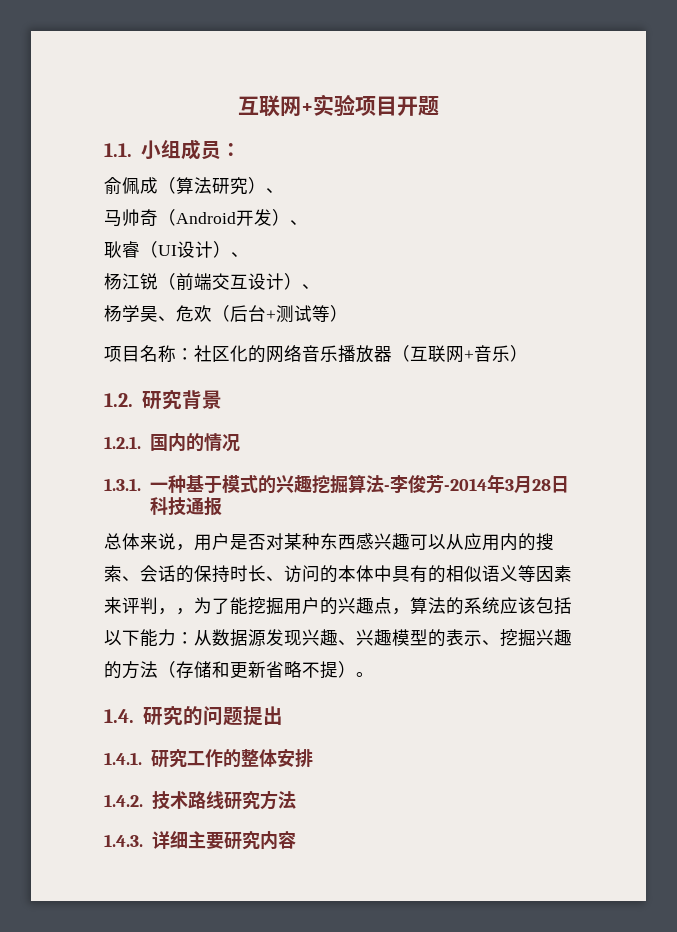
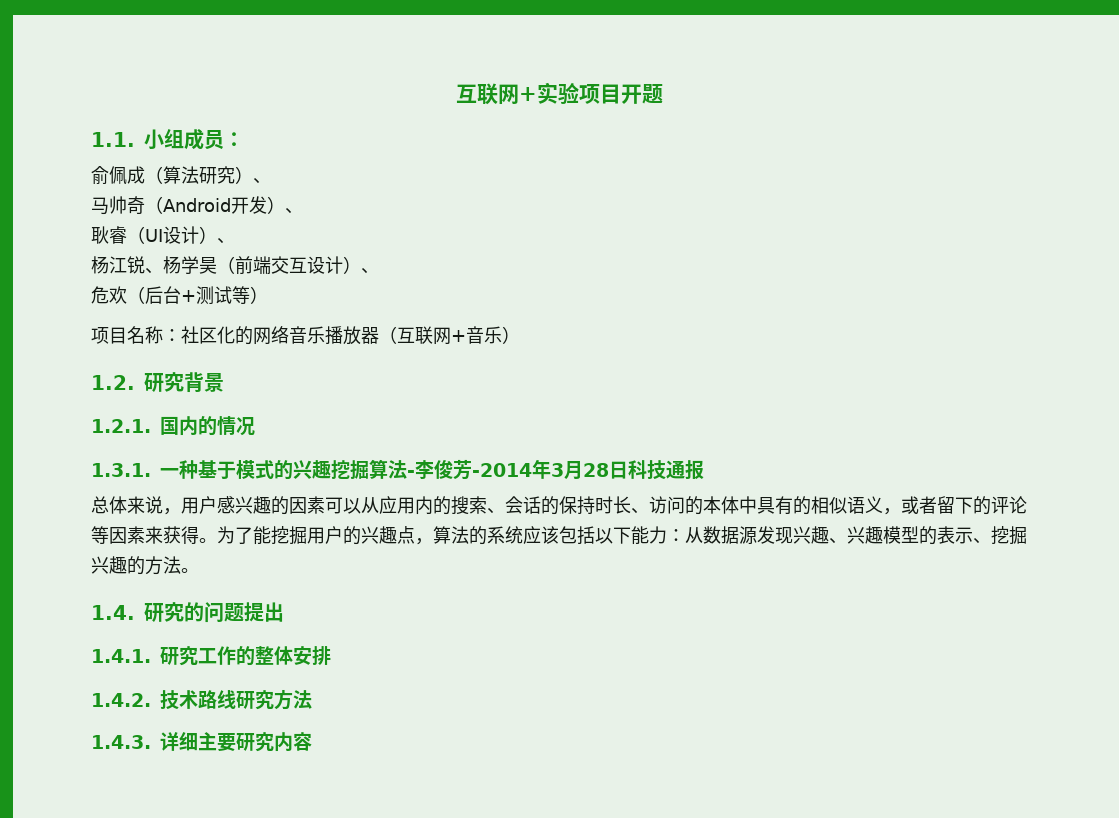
(158, 281) none -> [145,256,217,274] 、杨学昊
[104,305,176,322] 杨学昊、 -> (379, 271) none
[230,533,410,550] 是否对某种东西感兴趣 -> [217,496,325,515] 感兴趣的因素
[518,565,572,582] [104,597,194,615] 等因素来评判，， -> [883,496,1027,515] [91,526,217,544] ，或者留下的评论等因素来获得。
[158,661,356,679] （存储和更新省略不提） -> (181, 565) none

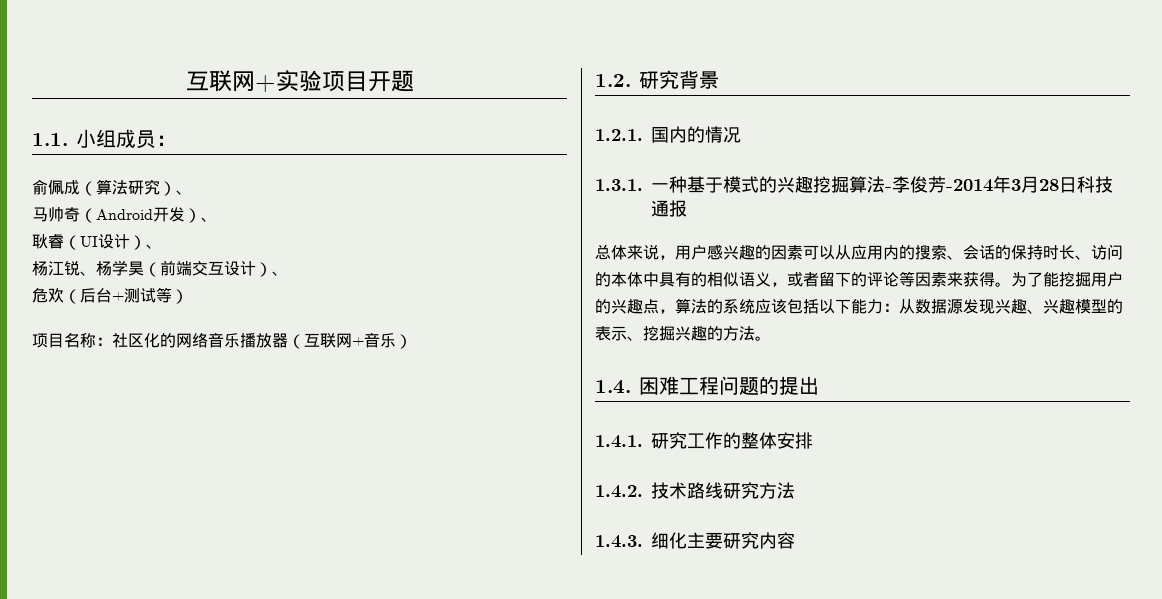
[144,602,244,623] 研究的问题 -> [639,376,779,395] 困难工程问题的
[160,732,198,751] 详细 -> [651,532,687,549] 细化

